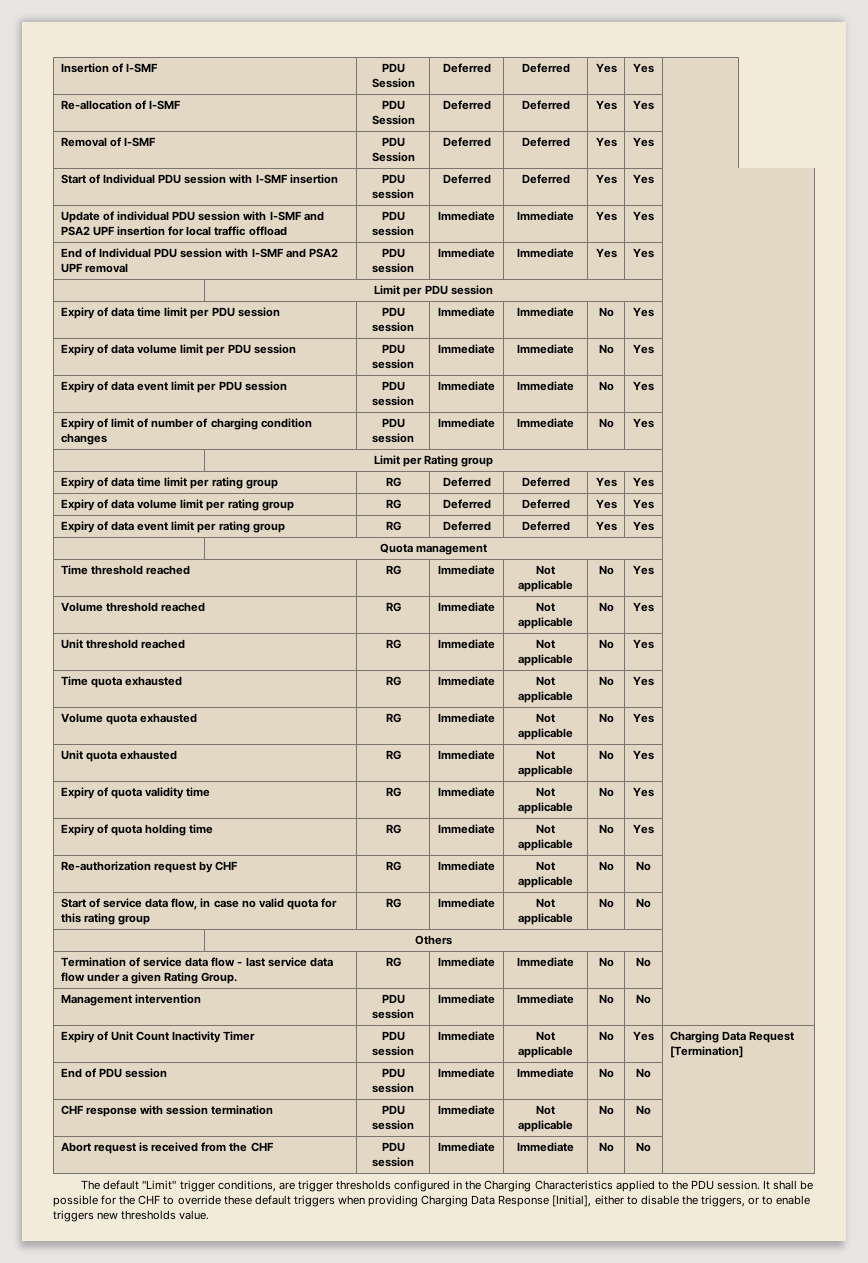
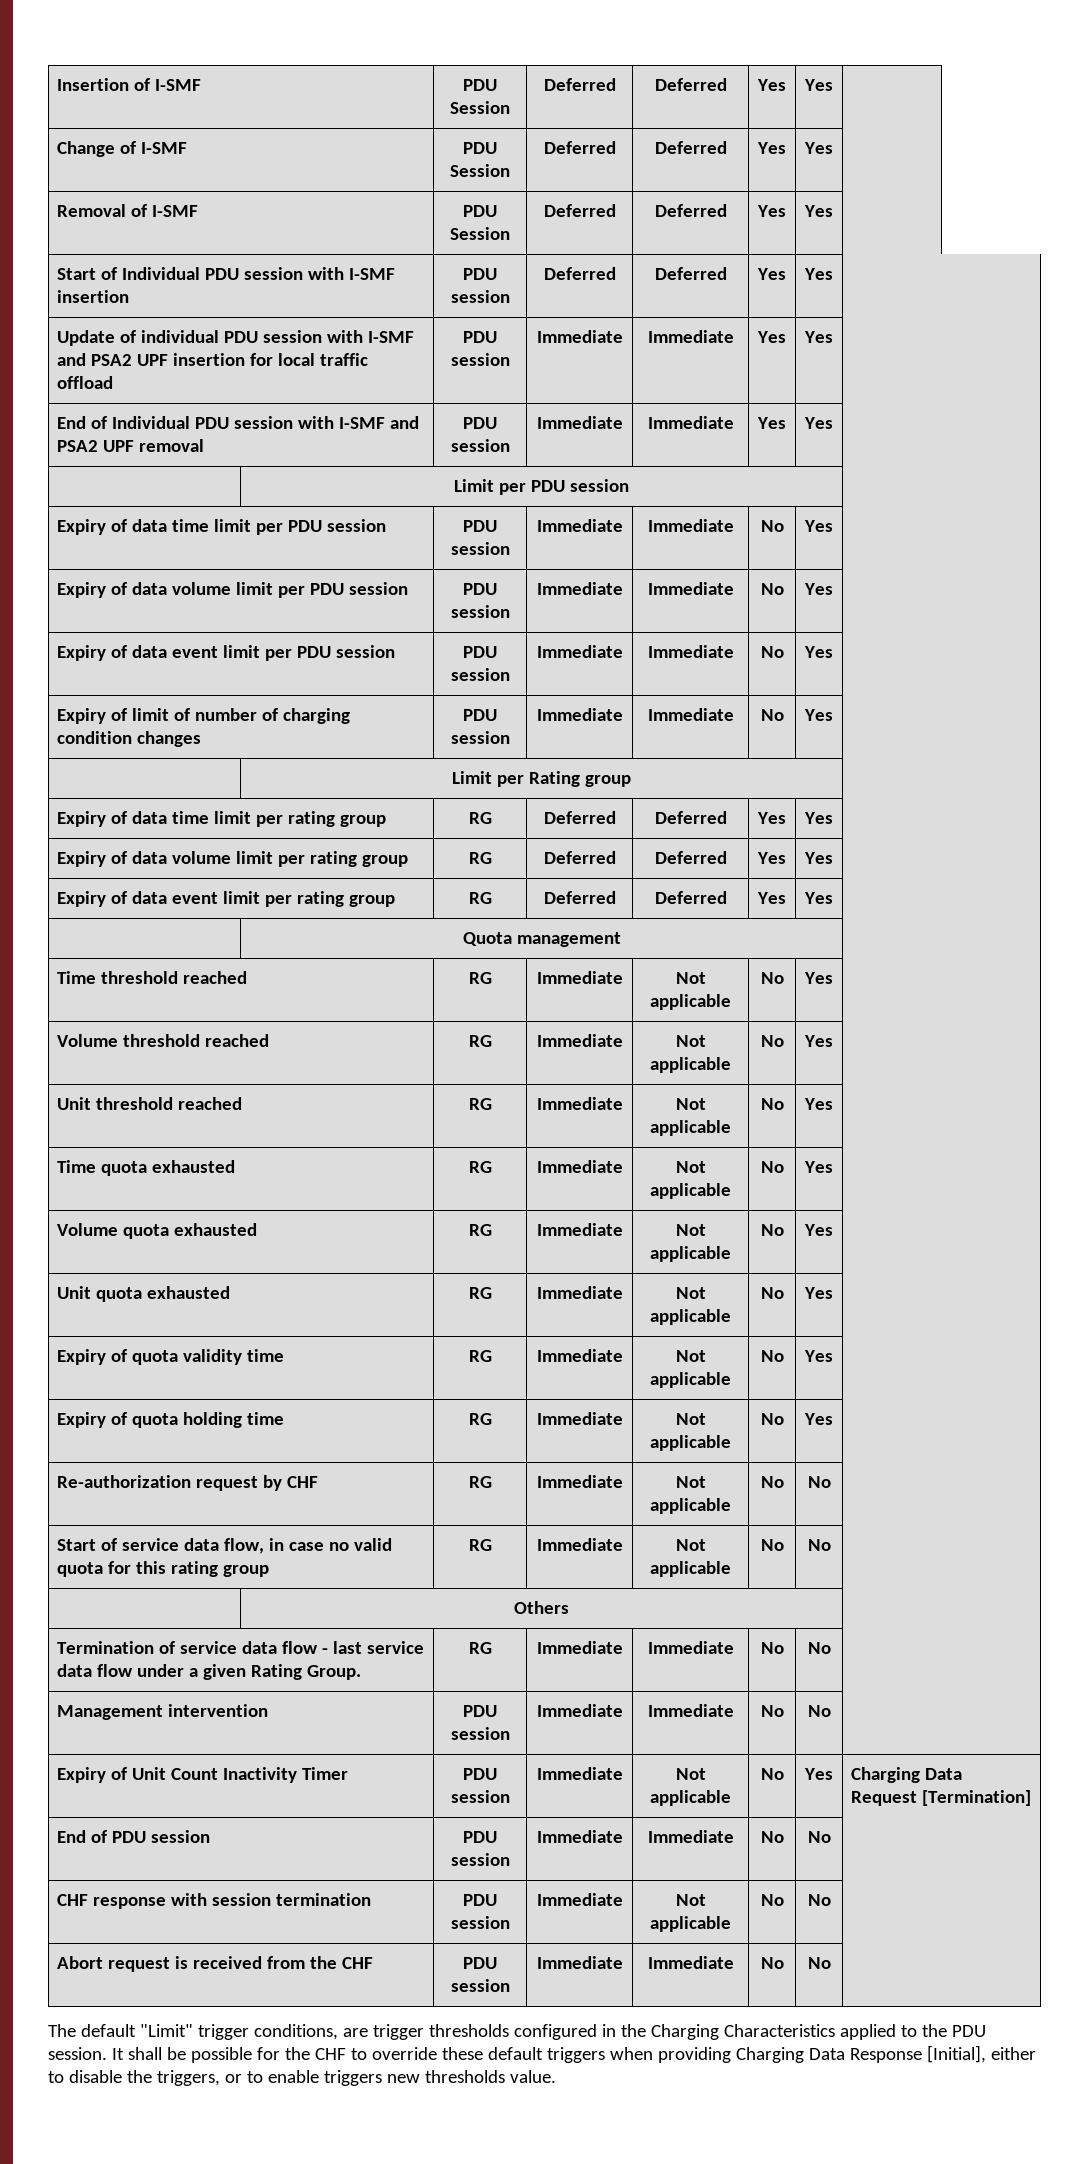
[60,100,132,110] Re-allocation -> [57,141,116,157] Change

